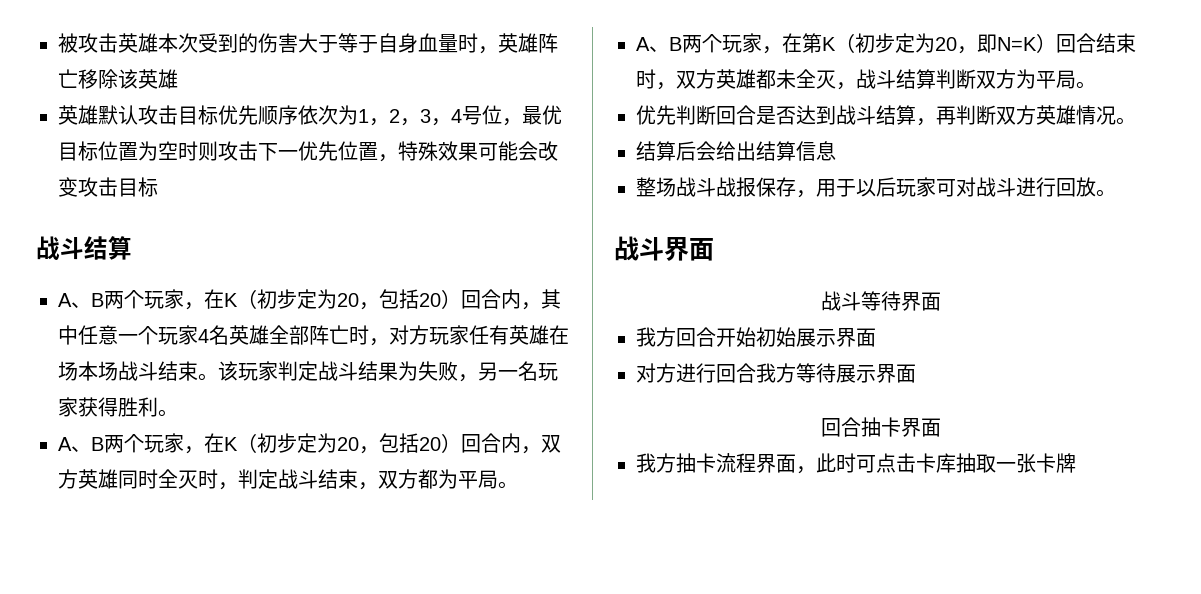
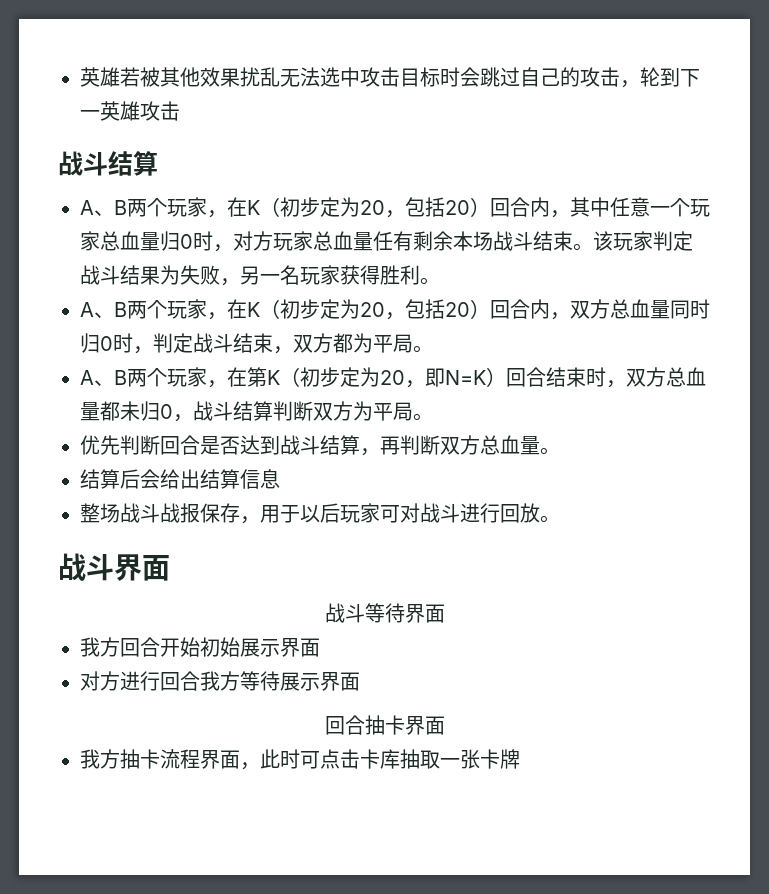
[58,33,558,54] [58,69,178,89] [58,105,562,126] [58,141,558,162] [58,177,158,197] 被攻击英雄本次受到的伤害大于等于自身血量时，英雄阵亡移除该英雄 // 英雄默认攻击目标优先顺序依次为1，2，3，4号位，最优目标位置为空时则攻击下一优先位置，特殊效果可能会改变攻击目标 -> [80,67,700,88] [80,101,180,121] 英雄若被其他效果扰乱无法选中攻击目标时会跳过自己的攻击，轮到下一英雄攻击
[198,325,569,346] [58,361,78,381] 4名英雄全部阵亡时，对方玩家任有英雄在场 -> [100,231,453,252] 总血量归0时，对方玩家总血量任有剩余
[78,469,198,489] 英雄同时全灭 -> [610,299,710,319] [80,333,113,353] 总血量同时归0
[716,69,836,89] 英雄都未全灭 -> [666,367,706,387] [80,401,173,421] 总血量都未归0
[1036,105,1116,125] 英雄情况 -> [480,435,540,455] 总血量

